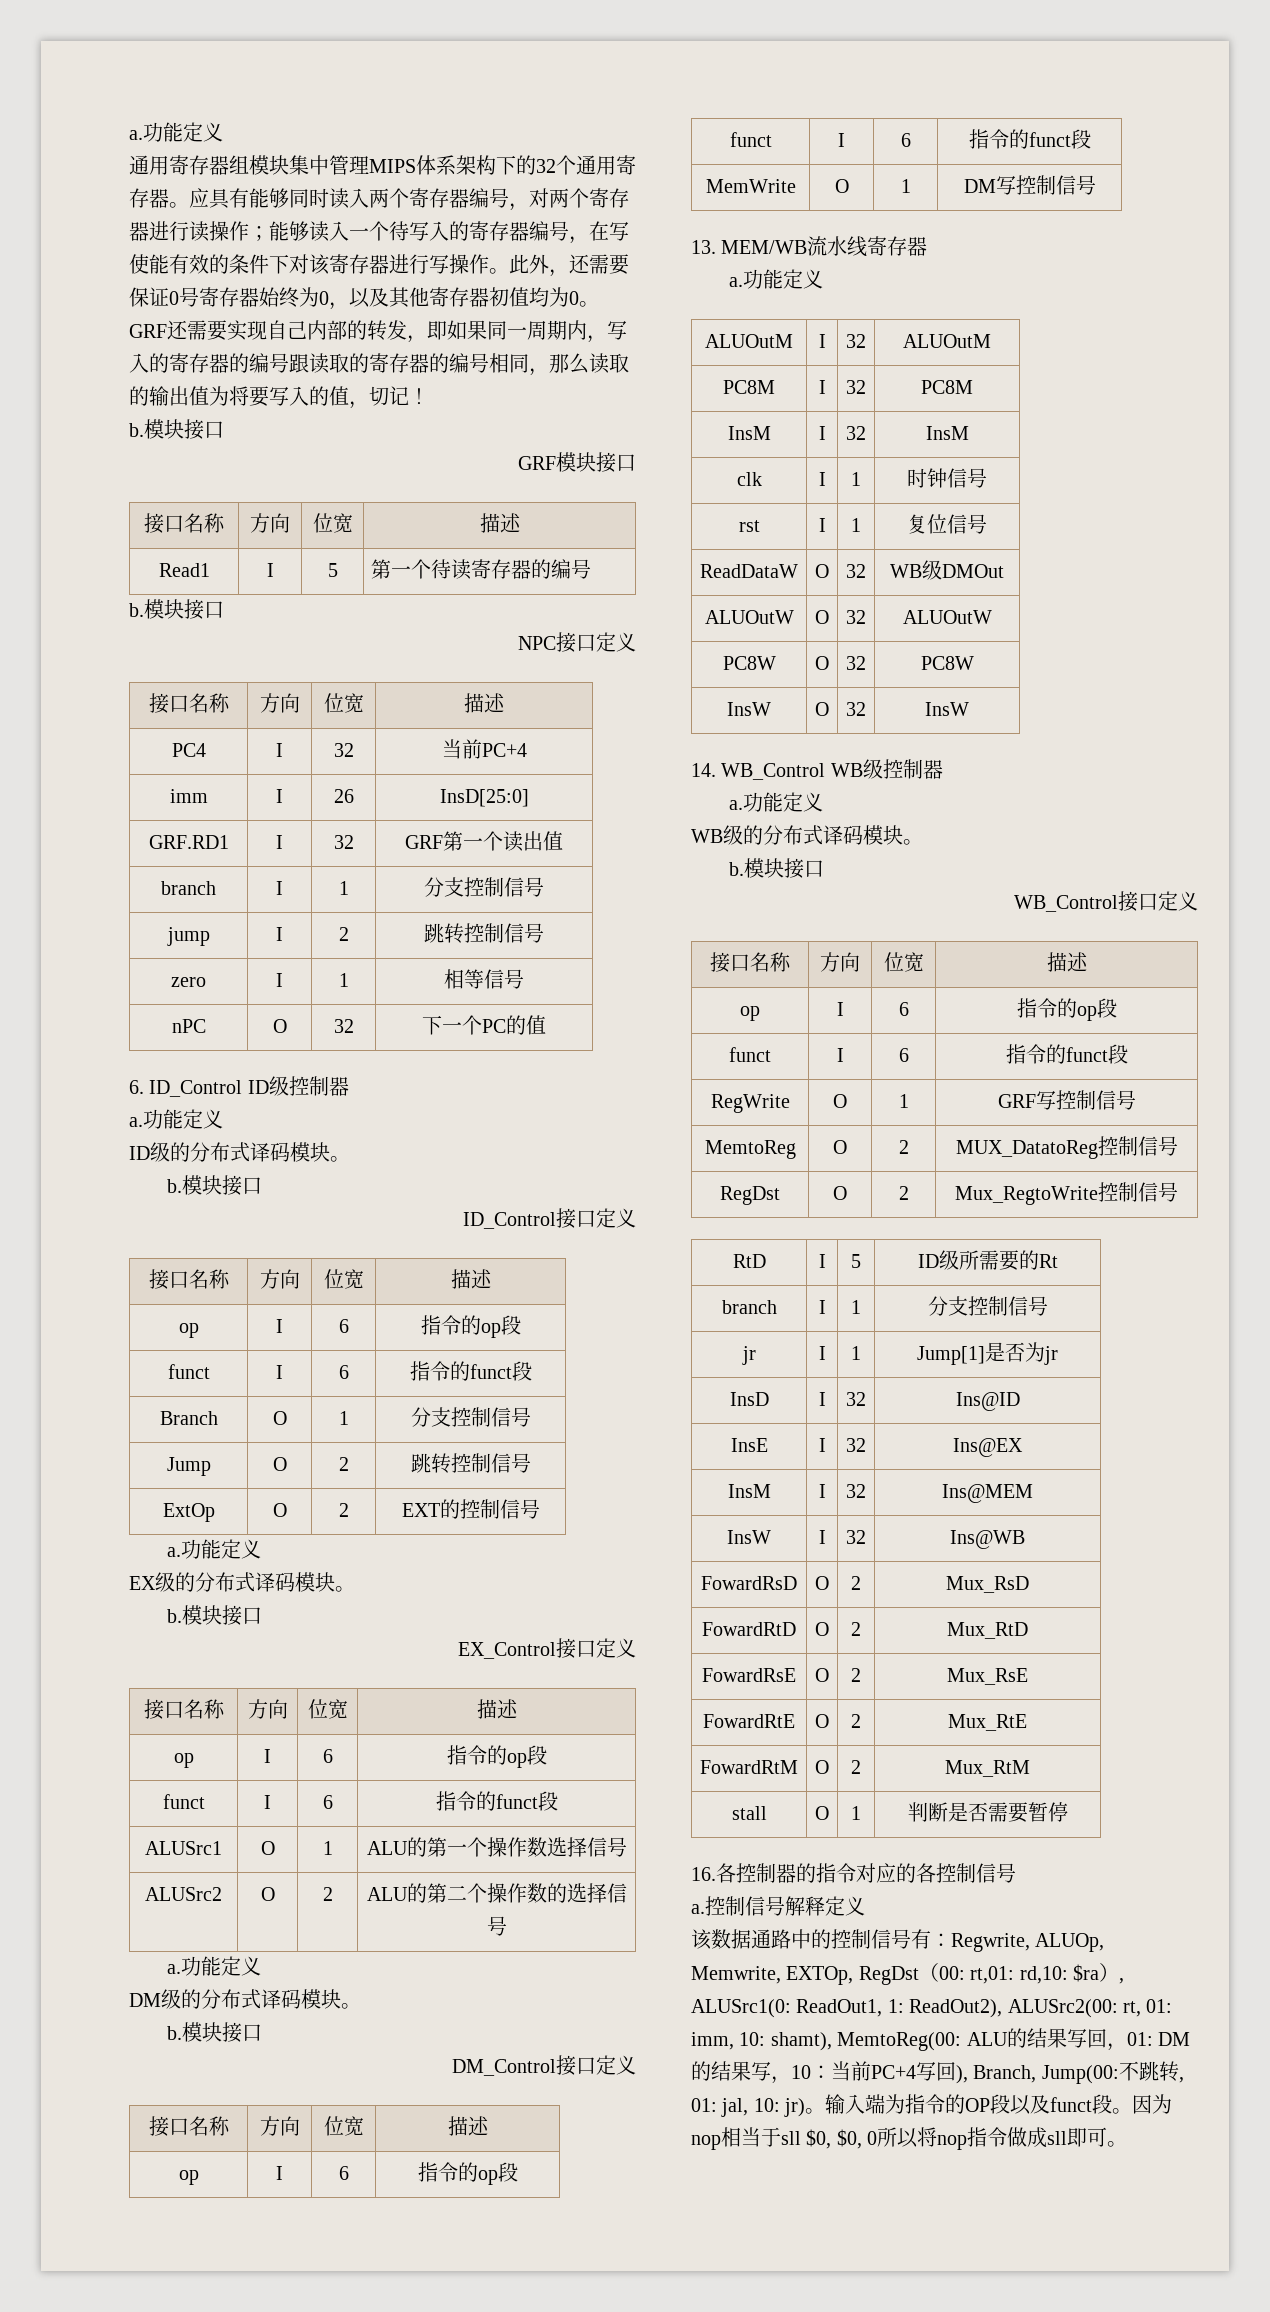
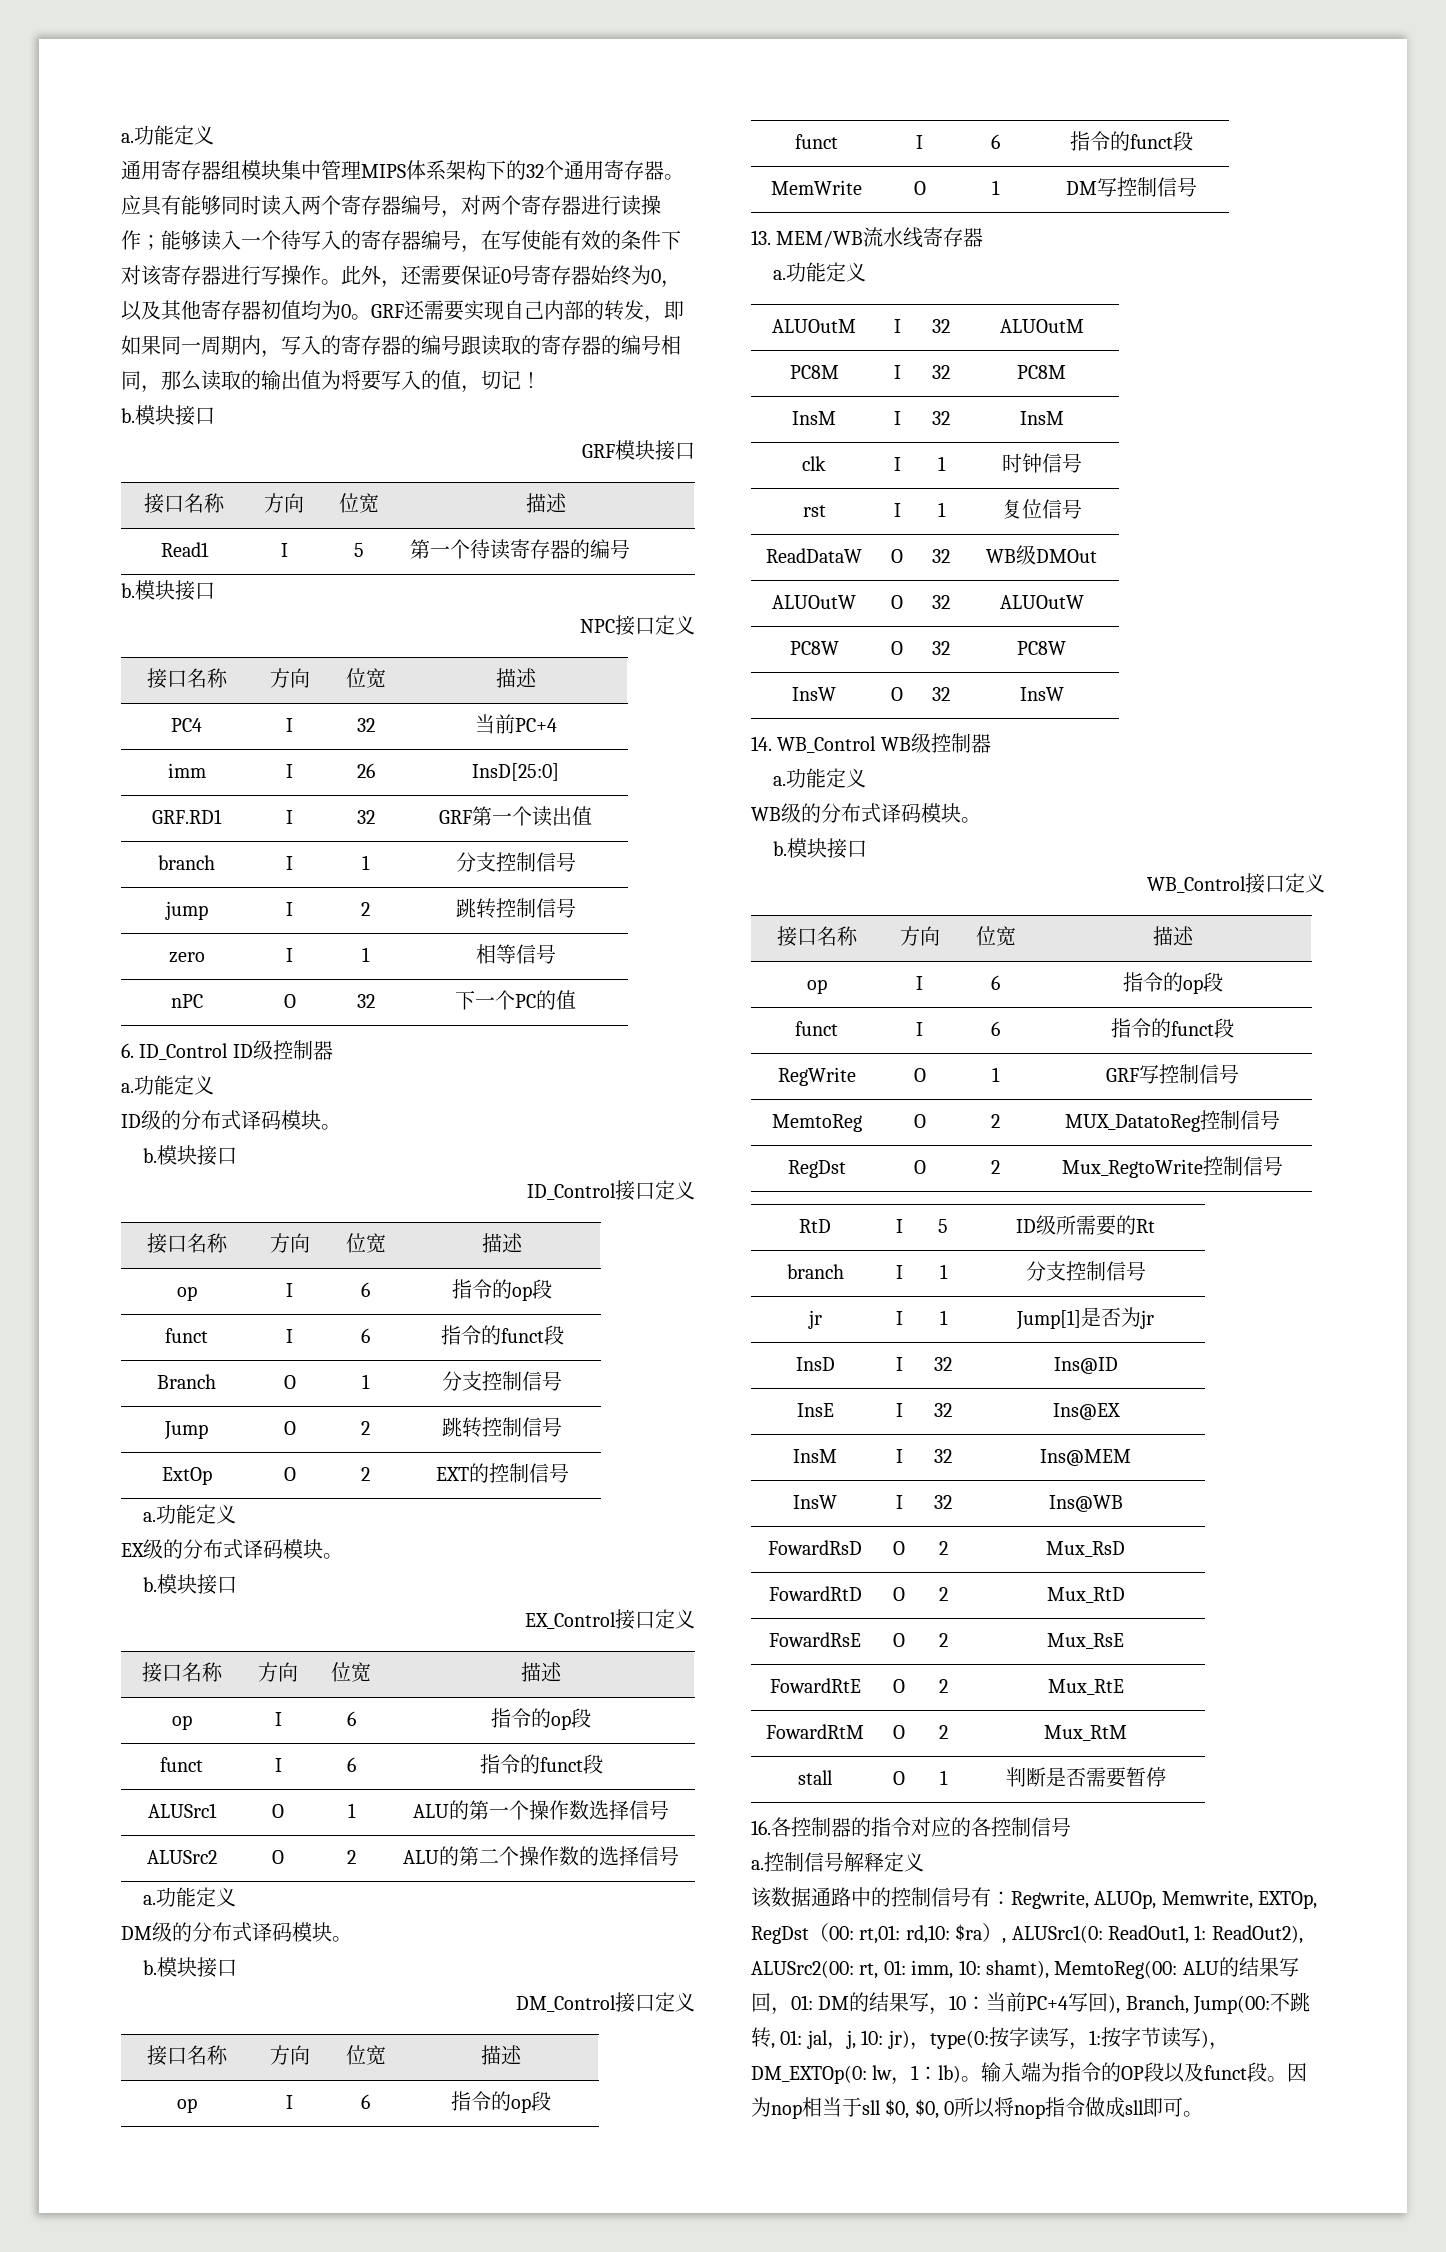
[721,2098,806,2117] jal, 10: jr) -> [806,2027,1229,2050] [751,2065,962,2085] jal，j, 10: jr)，type(0:按字读写，1:按字节读写)，DM_EXTOp(0: lw，1：lb)

